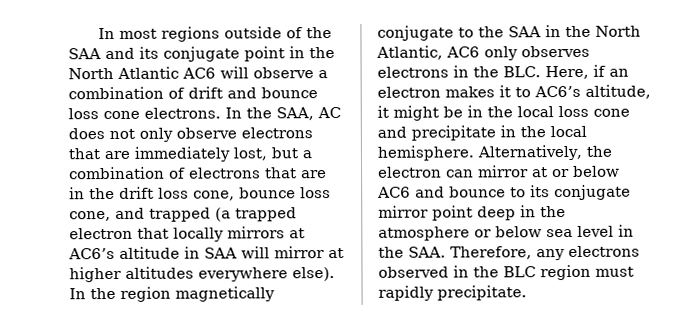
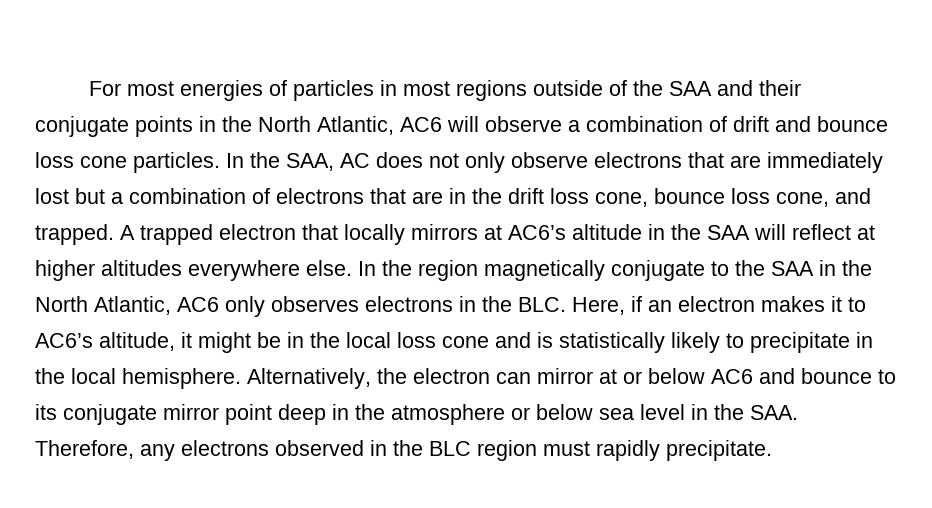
[97,27,115,40] In -> [88,80,397,101] For most energies of particles in
[139,46,335,62] [68,66,179,80] its conjugate point in the North Atlantic -> [758,80,801,96] [35,116,394,137] their conjugate points in the North Atlantic,
[144,107,221,119] electrons. -> [133,152,220,173] particles.
[233,147,267,161] lost, -> [35,188,69,204] lost
[149,207,231,222] trapped (a -> [35,224,135,245] trapped. A
(200, 252) none -> [671,224,701,240] the
[274,246,325,259] mirror -> [792,224,851,240] reflect
[292,267,335,282] else). -> [306,260,352,276] else.
(407, 132) none -> [537,332,744,353] is statistically likely to

